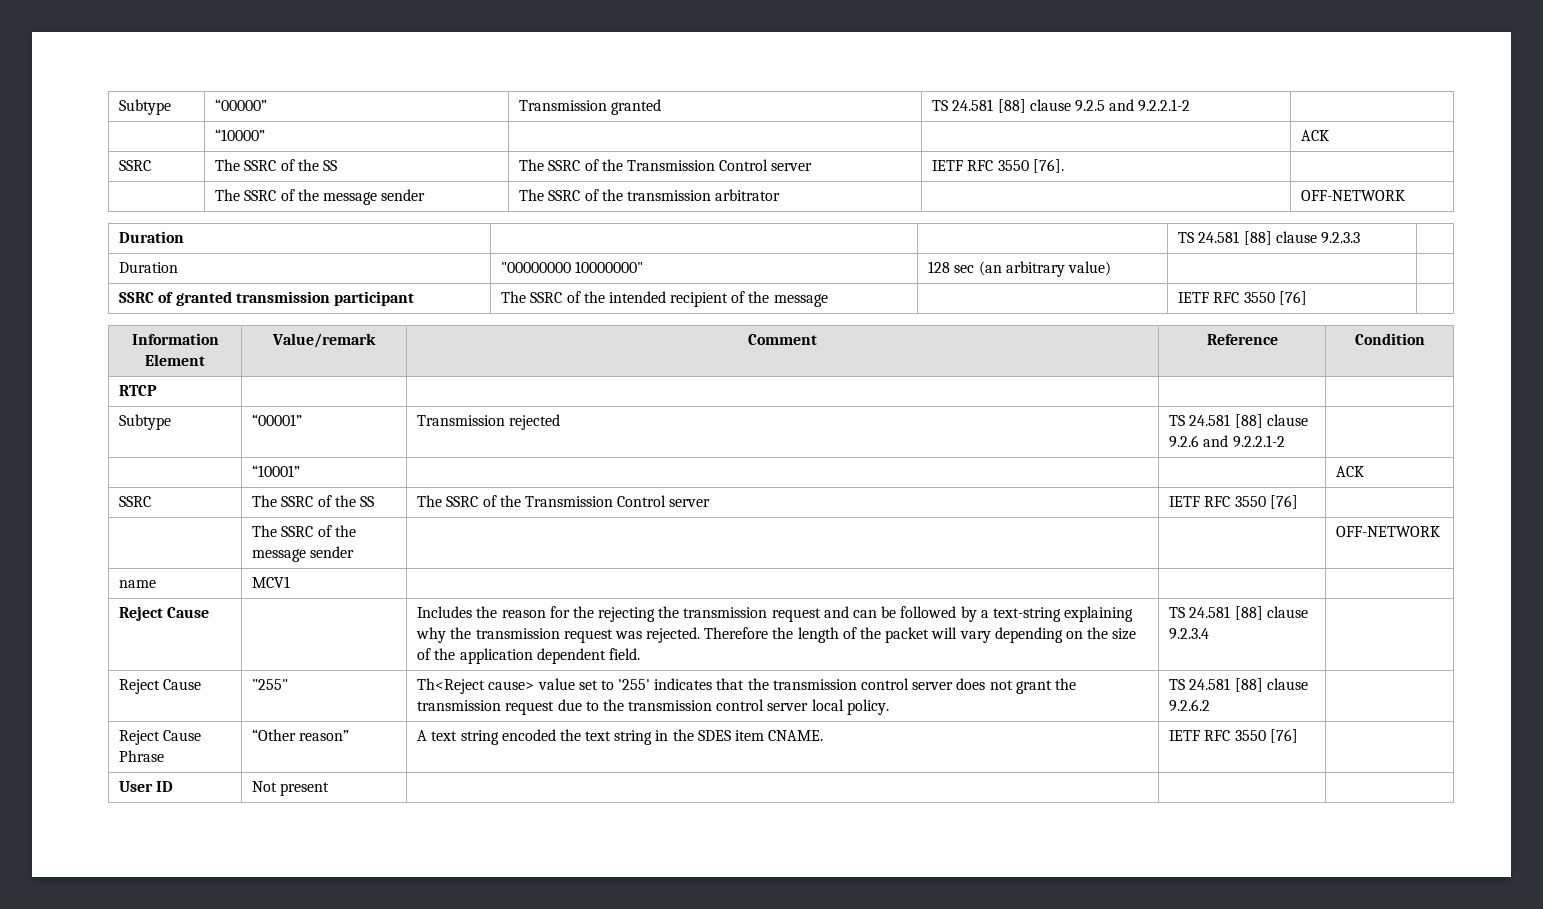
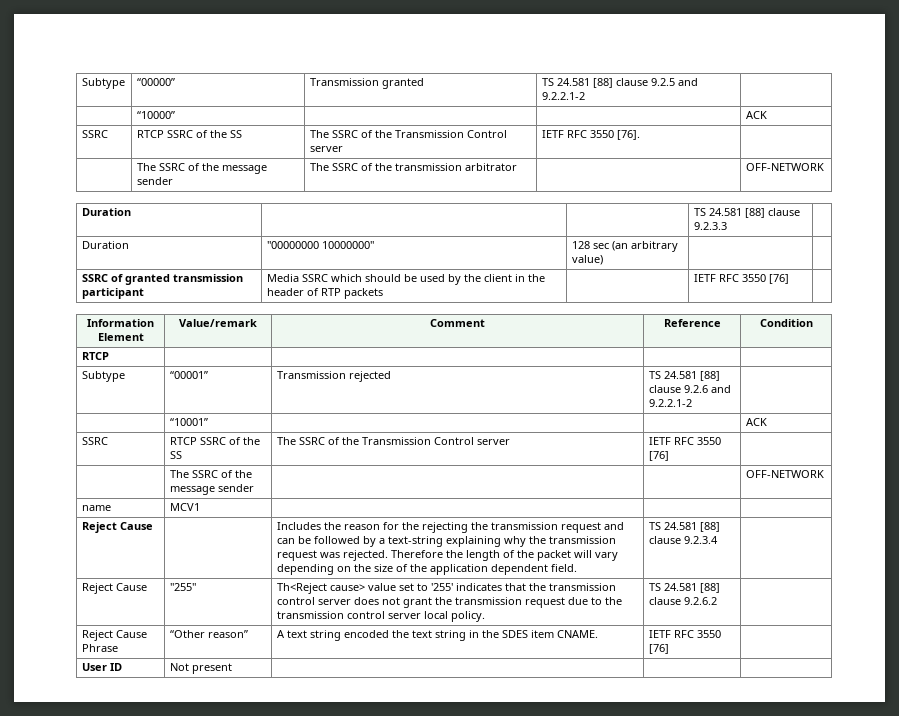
[215,159,241,171] The -> [136,130,164,138] RTCP
[501,291,828,307] The SSRC of the intended recipient of the message -> [266,274,545,285] [266,288,383,299] Media SSRC which should be used by the client in the header of RTP packets
[252,495,278,507] The -> [169,437,197,445] RTCP

